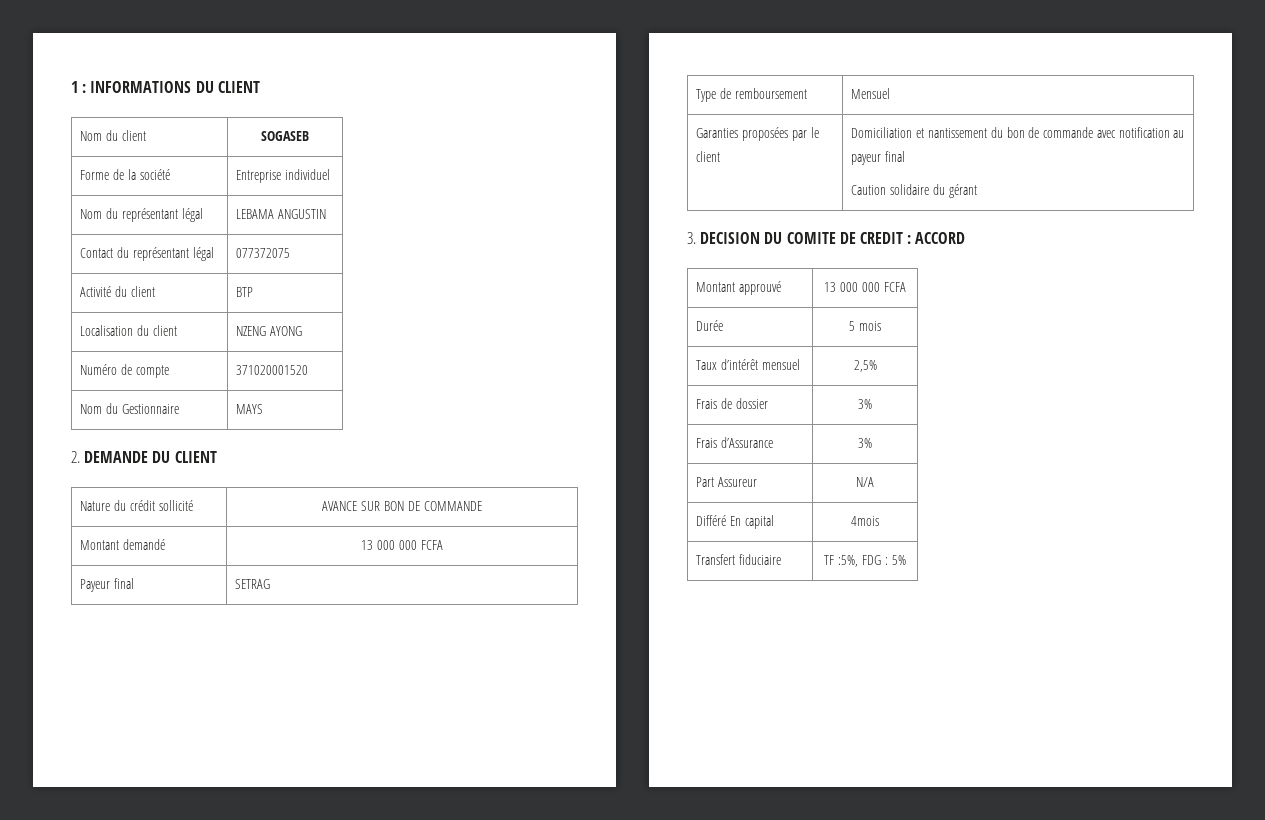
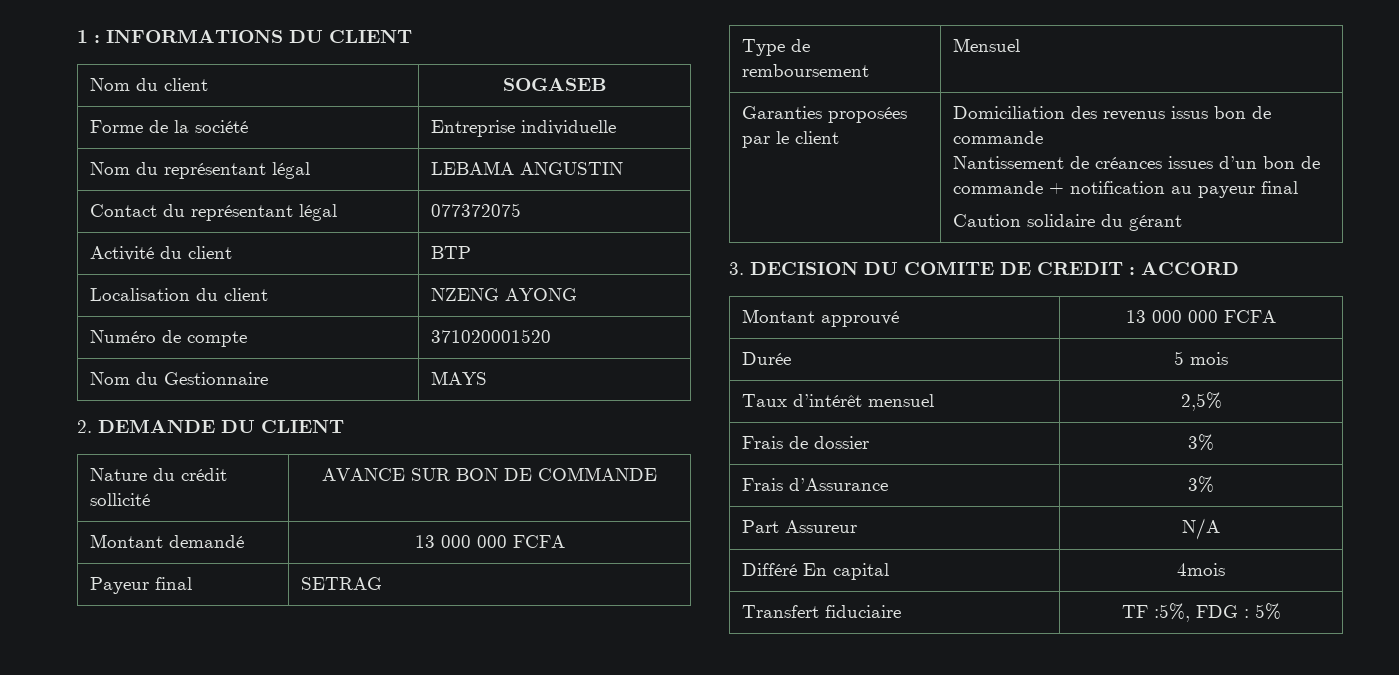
[285,169,331,180] individuel -> [521,120,617,135] individuelle
[916,127,1116,138] et nantissement du bon de commande avec -> [1071,106,1272,121] [953,131,1044,144] [953,156,1321,169] [953,181,1065,194] des revenus issus bon de commande // Nantissement de créances issues d’un bon de commande +

